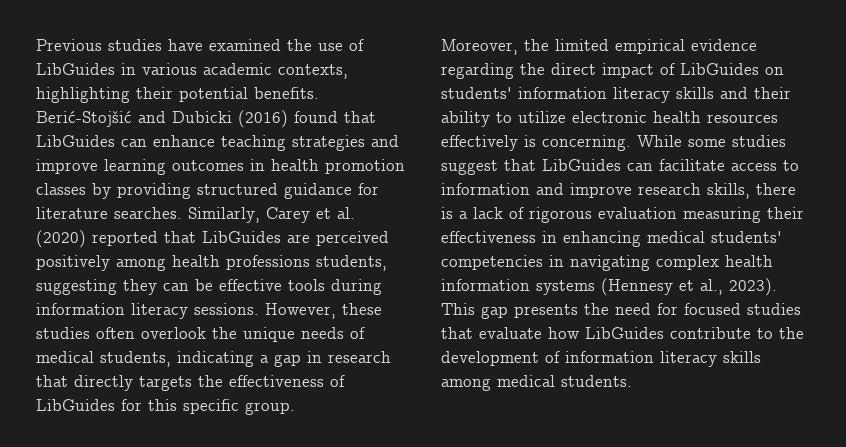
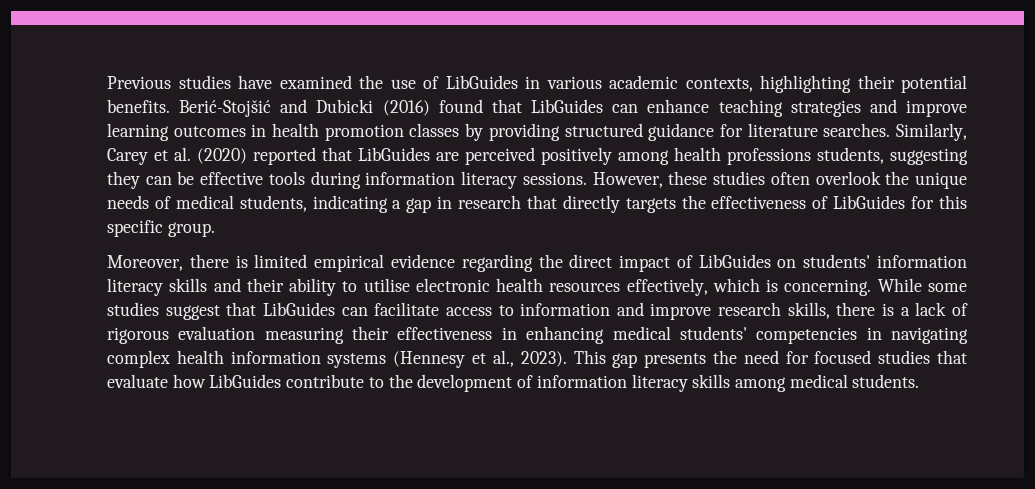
[524,39,549,51] the -> [189,254,248,268] there is
[518,111,566,123] utilize -> [363,278,410,292] utilise
[441,135,518,151] effectively -> [626,278,760,296] effectively, which

